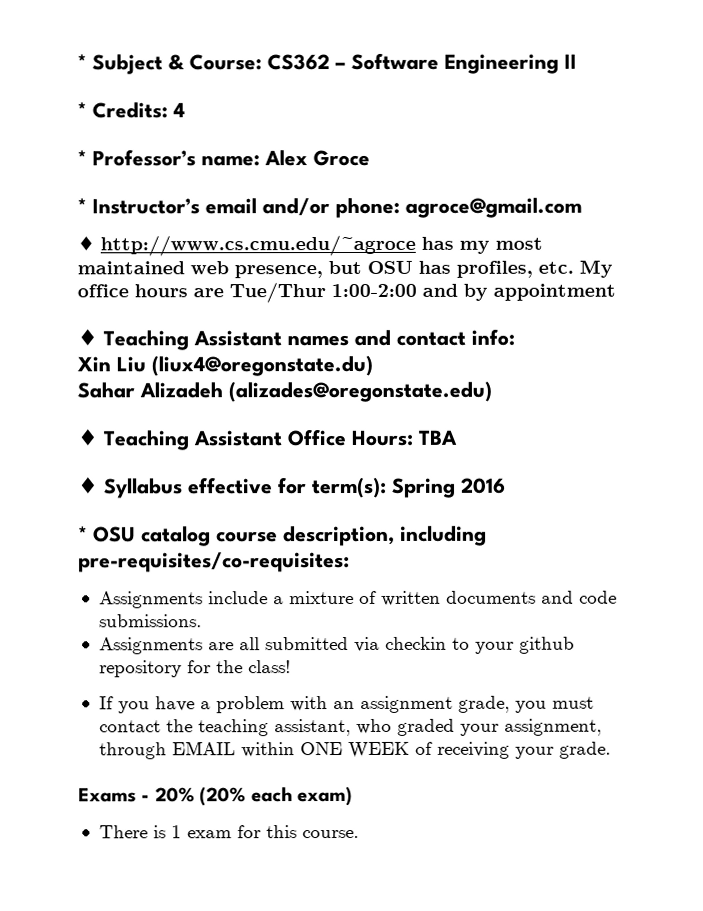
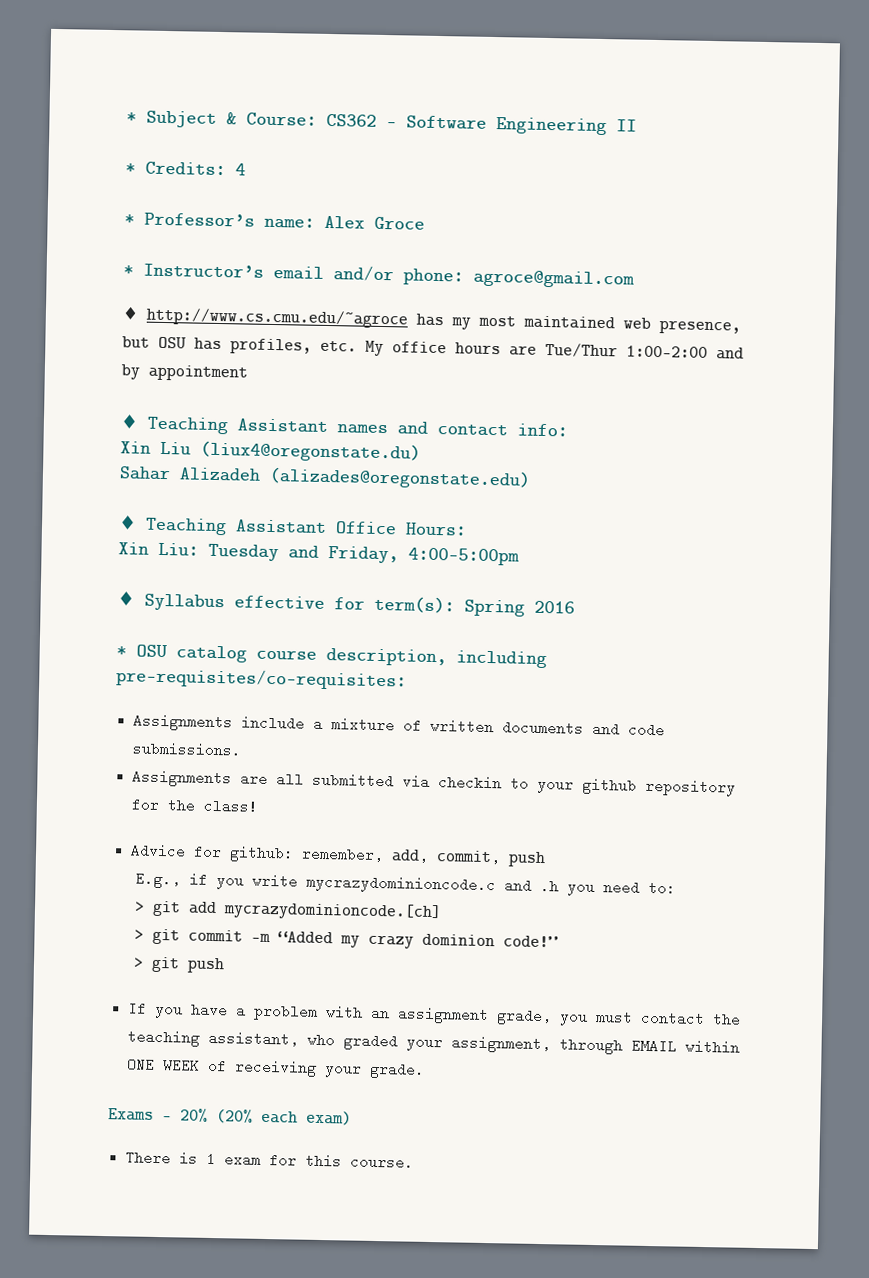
[418,429,457,445] TBA -> [118,542,520,566] // Xin Liu: Tuesday and Friday, 4:00-5:00pm
(291, 667) none -> [130,843,547,868] [135,871,677,896] [134,900,443,922] [134,928,560,949] [133,956,226,974] // Advice for github: remember, add, commit, push // E.g., if you write mycrazydominioncode.c and .h you need to: // > git add mycrazydominioncode.[ch] // > git commit –m “Added my crazy dominion code!” // > git push

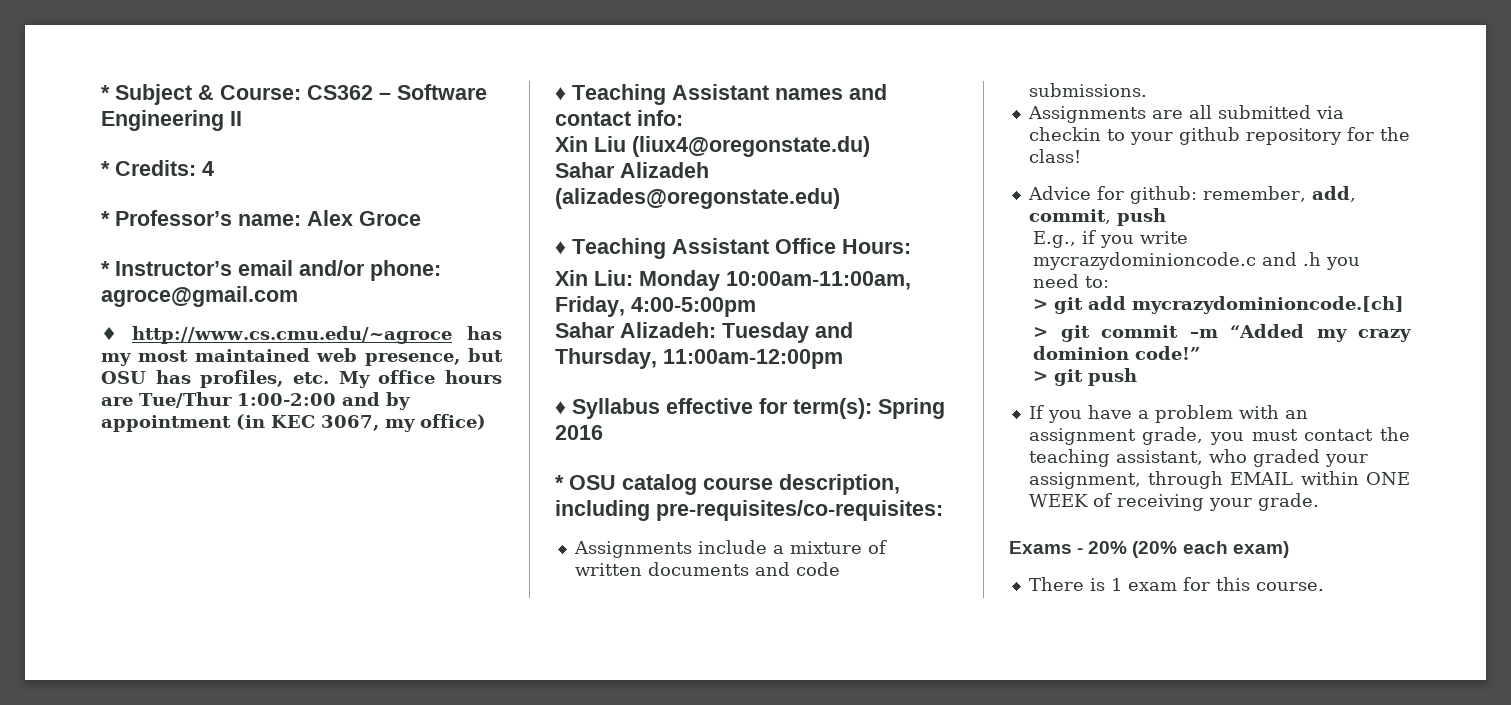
(248, 373) none -> [236,414,486,432] (in KEC 3067, my office)
[208,543,520,566] Tuesday and Friday, 4:00-5:00pm -> [639,270,911,291] [555,296,756,317] [555,322,853,343] [555,348,843,369] Monday 10:00am-11:00am, Friday, 4:00-5:00pm // Sahar Alizadeh: Tuesday and Thursday, 11:00am-12:00pm

